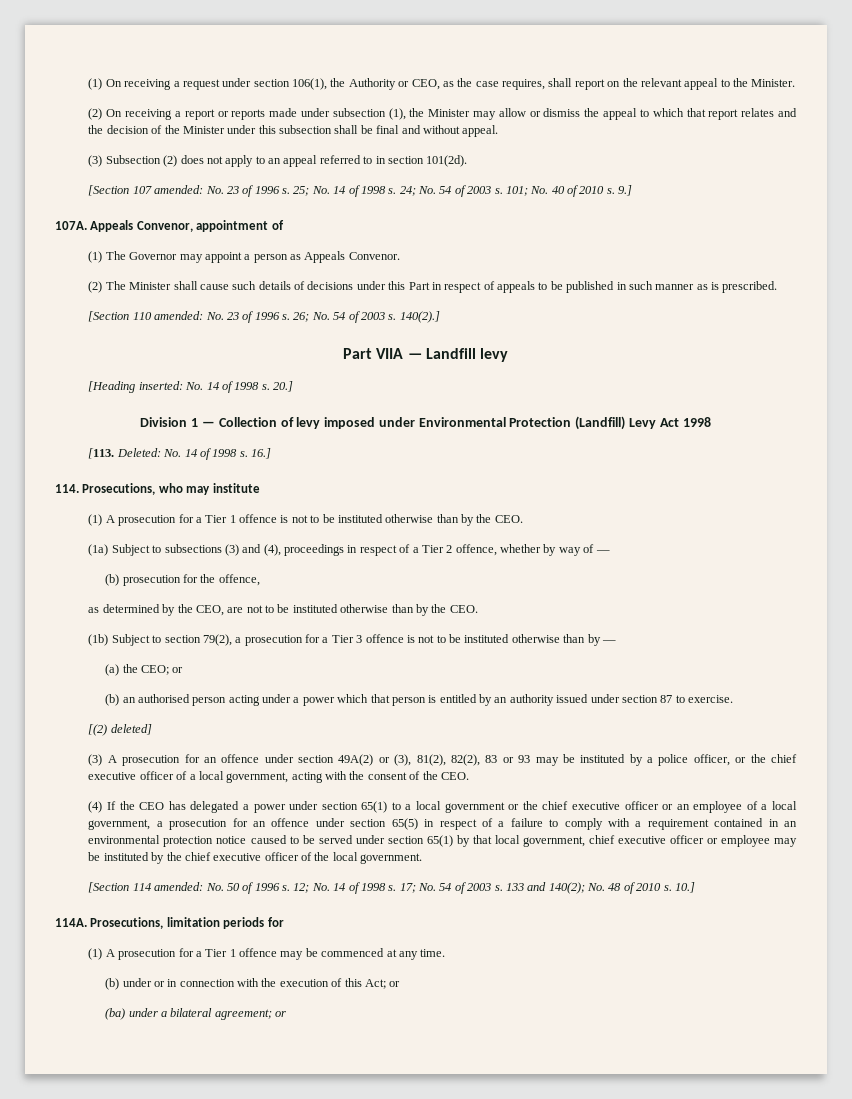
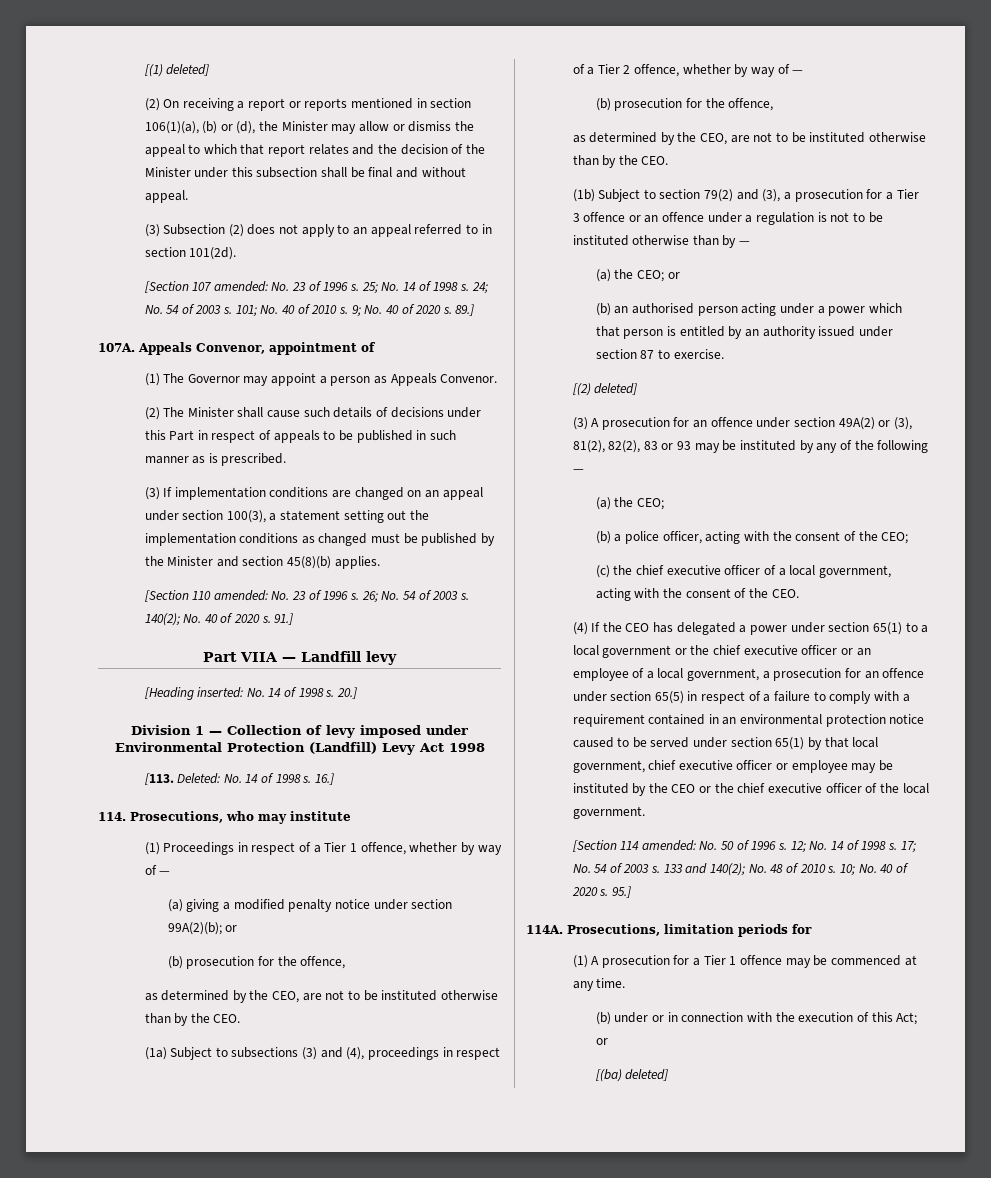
[88,78,796,90] (1) On receiving a request under section 106(1), the Authority or CEO, as the case requires, shall report on the relevant appeal to the Minister. -> [144,64,210,77] [(1) deleted]
[269,108,406,120] made under subsection (1), -> [351,98,472,109] [144,121,256,134] mentioned in section 106(1)(a), (b) or (d),
[618,185,633,196] 9.] -> [351,304,475,317] 9; No. 40 of 2020 s. 89.]
(778, 287) none -> [144,487,483,500] [144,510,430,523] [144,533,496,546] [144,556,380,569] // (3) If implementation conditions are changed on an appeal under section 100(3), a statement setting out the implementation conditions as changed must be published by the Minister and section 45(8)(b) applies.
[399,311,440,323] 140(2).] -> [144,613,294,626] 140(2); No. 40 of 2020 s. 91.]
[105,514,289,526] A prosecution for a Tier 1 offence is -> [163,842,502,855] [144,865,171,875] [167,899,453,912] [167,922,238,935] [167,956,346,969] [144,990,322,1003] Proceedings in respect of a Tier 1 offence, whether by way of — // (a) giving a modified penalty notice under section 99A(2)(b); or // (b) prosecution for the offence, // as determined by the CEO, are
[202,634,232,646] 79(2), -> [704,189,781,202] 79(2) and (3),
(404, 638) none -> [628,212,815,225] or an offence under a regulation
[647,754,747,766] a police officer, or -> [816,440,929,453] [572,469,584,473] [595,497,665,510] [595,531,909,544] [595,565,610,578] any of the following — // (a) the CEO; // (b) a police officer, acting with the consent of the CEO; // (c)
(182, 856) none -> [671,783,734,793] CEO or the
[674,882,695,893] 10.] -> [839,863,909,876] [571,886,631,898] 10; No. 40 of 2020 s. 95.]
[105,1008,287,1020] (ba) under a bilateral agreement; or -> [595,1069,669,1082] [(ba) deleted]

